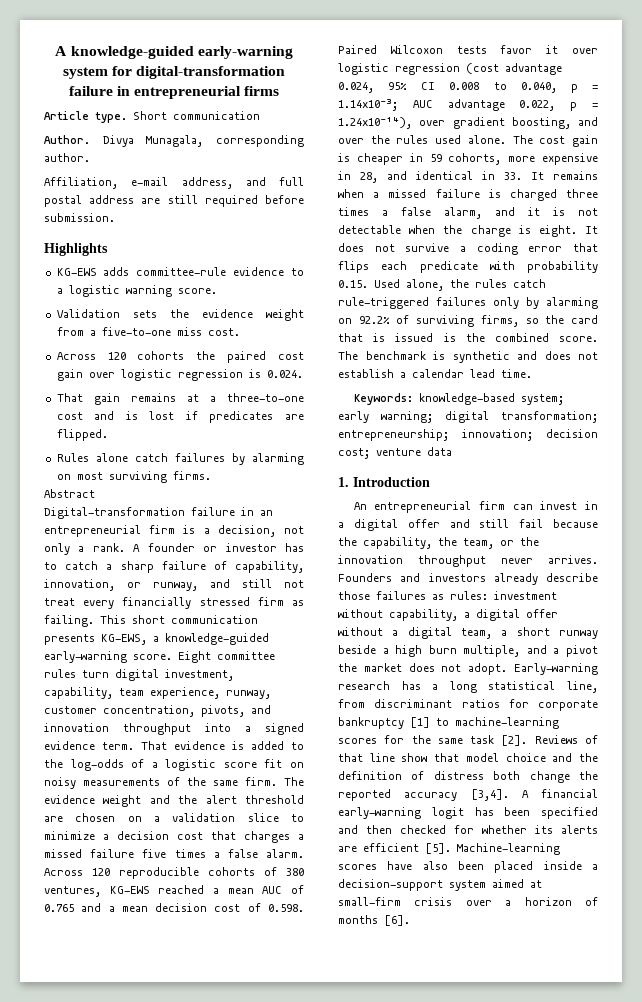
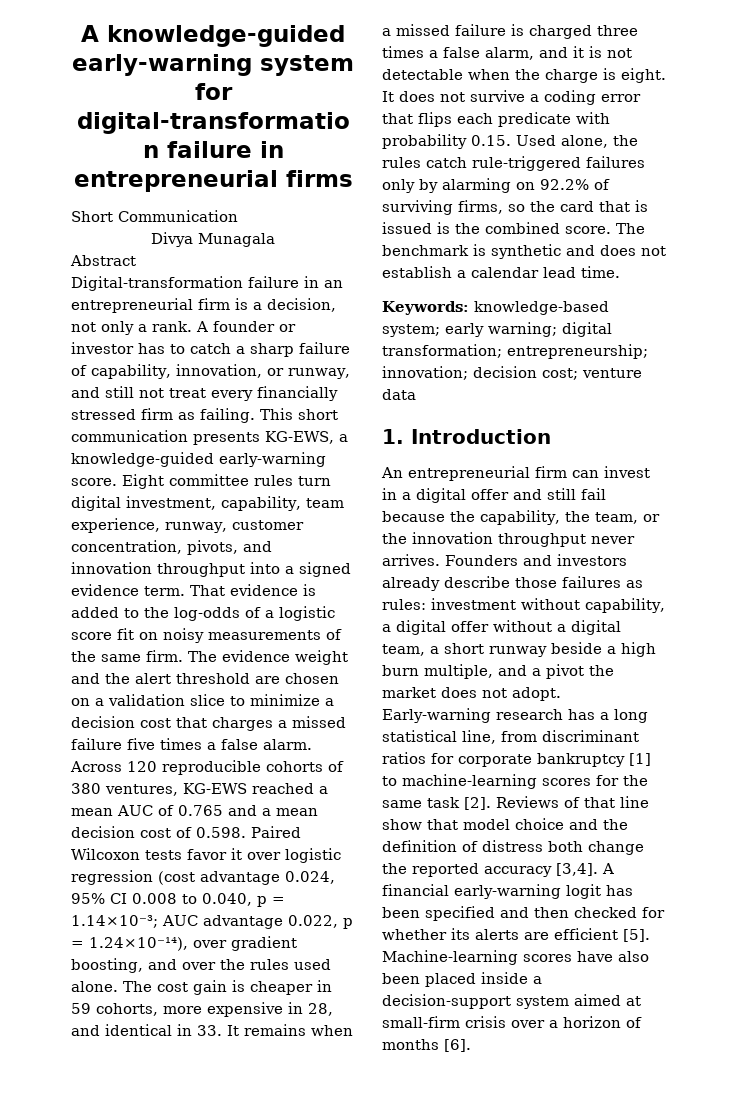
[44,111,260,123] [44,135,304,147] [44,153,90,162] [44,177,304,189] [44,195,304,207] [44,213,115,222] [44,243,108,256] [56,267,304,276] [56,285,217,297] [56,309,304,321] [56,327,240,336] [56,351,304,363] [56,369,303,381] [56,393,304,405] [56,411,304,423] [56,429,108,441] [56,453,304,465] [56,471,211,483] Article type. Short communication // Author. Divya Munagala, corresponding author. // Affiliation, e-mail address, and full postal address are still required before submission. // Highlights // KG-EWS adds committee-rule evidence to a logistic warning score. // Validation sets the evidence weight from a five-to-one miss cost. // Across 120 cohorts the paired cost gain over logistic regression is 0.024. // That gain remains at a three-to-one cost and is lost if predicates are flipped. // Rules alone catch failures by alarming on most surviving firms. -> [71,210,238,222] [151,232,275,247] Short Communication // Divya Munagala

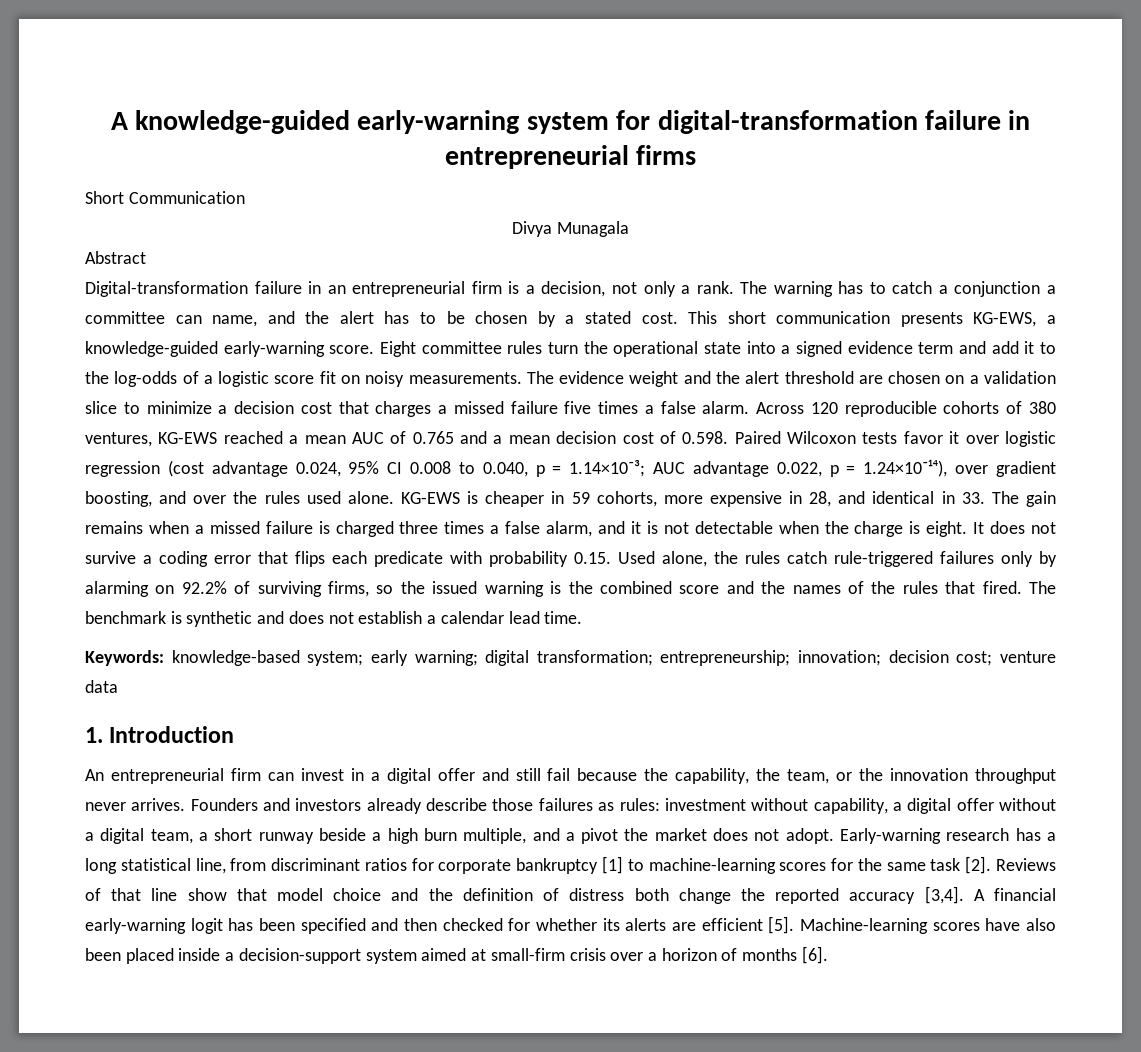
[196,321,296,332] [71,342,350,357] [71,364,350,379] [71,386,338,401] [71,408,255,423] A founder or investor has to catch a sharp failure of capability, innovation, or runway, and still not treat every financially stressed firm as failing. -> [740,281,1056,297] [85,311,678,327] The warning has to catch a conjunction a committee can name, and the alert has to be chosen by a stated cost.
[71,496,344,511] [71,518,304,533] [71,540,272,555] [71,562,351,577] [71,584,316,596] [71,607,119,618] digital investment, capability, team experience, runway, customer concentration, pivots, and innovation throughput into a signed evidence term. That evidence is added -> [583,341,1035,357] the operational state into a signed evidence term and add it
[208,629,342,640] [71,650,183,662] measurements of the same firm. -> [408,372,522,384] measurements.
[123,980,227,995] The cost gain -> [400,492,460,504] KG-EWS
[227,1025,239,1036] It -> [991,491,1056,507] The gain
[560,200,648,212] [382,222,611,234] card that is issued is the combined score. -> [432,581,1022,597] issued warning is the combined score and the names of the rules that fired.

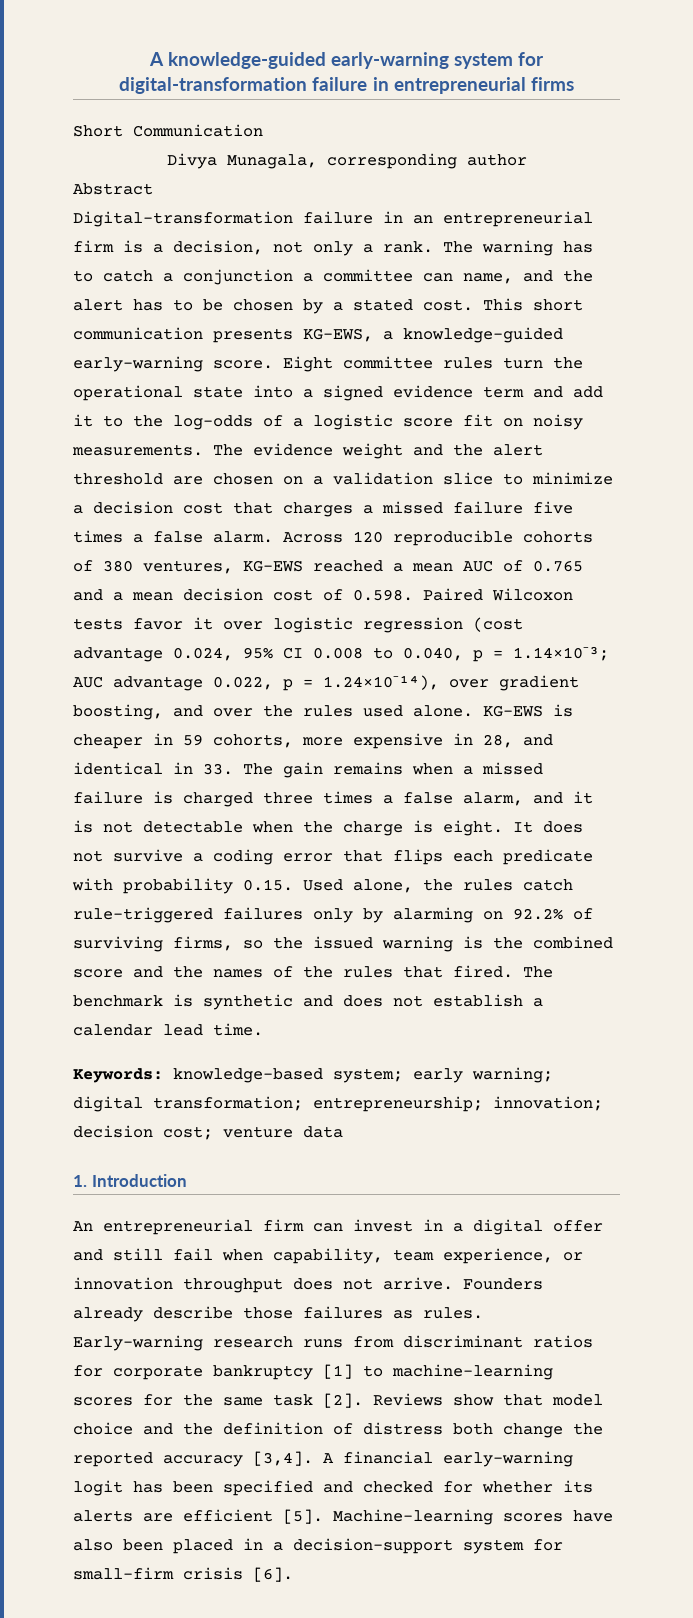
[556,221,629,237] Munagala -> [226,153,527,169] Munagala, corresponding author
[577,768,1057,784] [85,798,362,811] because the capability, the team, or the innovation throughput never arrives. Founders and investors -> [222,1248,583,1264] [73,1277,543,1293] when capability, team experience, or innovation throughput does not arrive. Founders
[619,798,1057,814] [85,828,1057,844] [85,858,226,874] rules: investment without capability, a digital offer without a digital team, a short runway beside a high burn multiple, and a pivot the market does not adopt. Early-warning research has a long statistical line, -> [423,1307,483,1319] [73,1335,343,1351] rules. Early-warning research runs
[85,888,178,901] of that line -> (443, 1399) none
[404,918,437,931] then -> (353, 1487) none
[178,948,221,961] inside -> [243,1538,263,1550] in
[421,948,798,961] aimed at small-firm crisis over a horizon of months -> [533,1539,563,1551] [73,1567,243,1580] for small-firm crisis

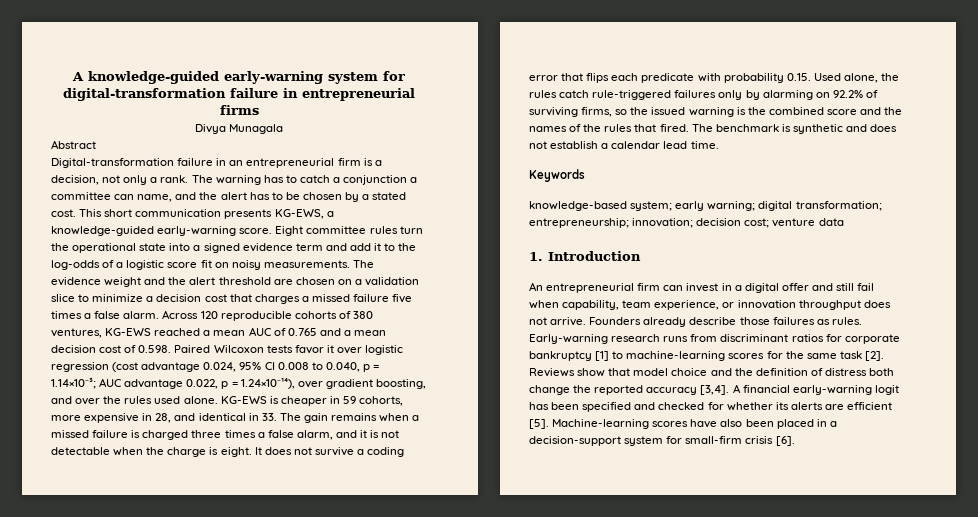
[73,124,263,137] // Short Communication -> (259, 110) none
[226,153,527,169] Munagala, corresponding author -> [229,124,284,134] Munagala
[73,1068,163,1083] Keywords: -> [529,169,585,182] Keywords //

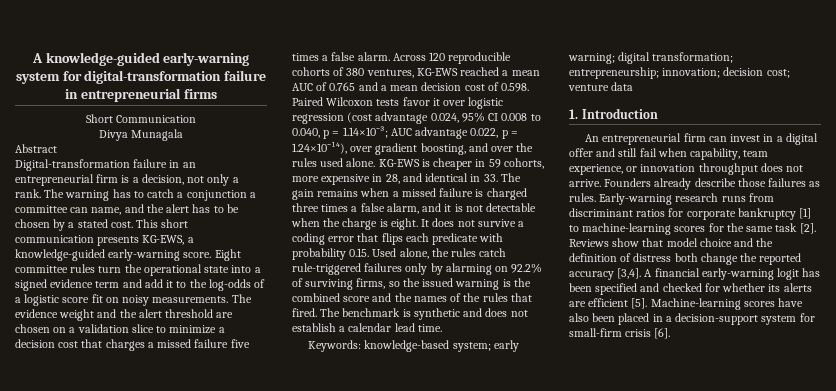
(259, 110) none -> [85,114,197,123] // Short Communication
[529,169,585,182] Keywords // -> [308,340,362,352] Keywords:

